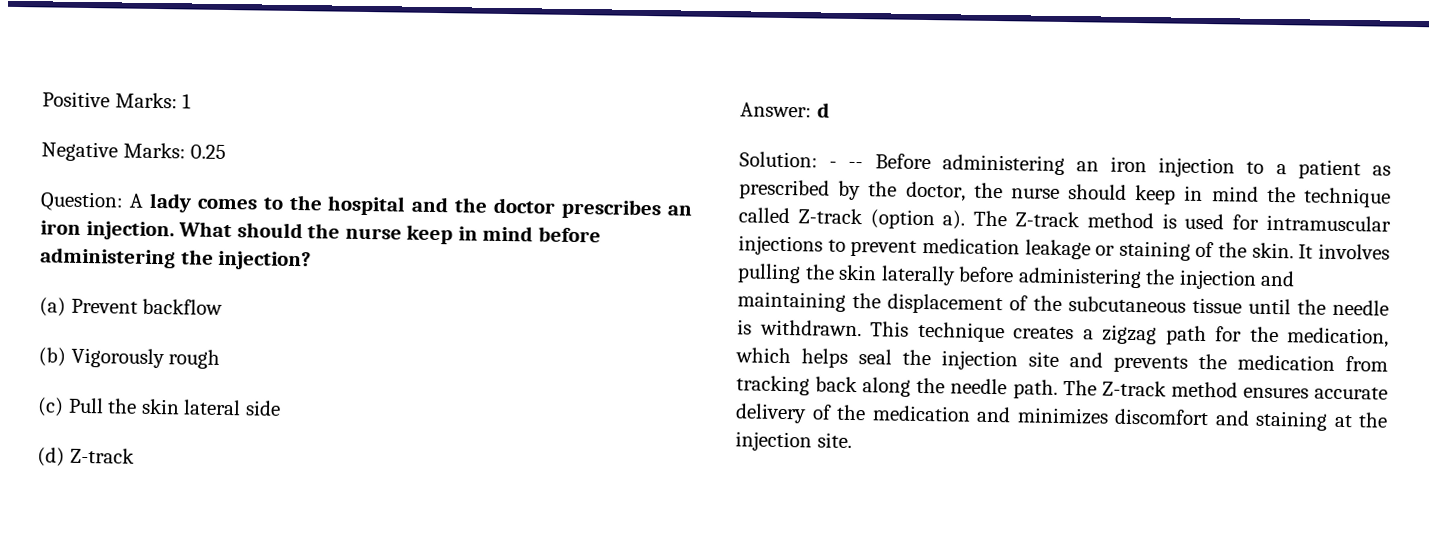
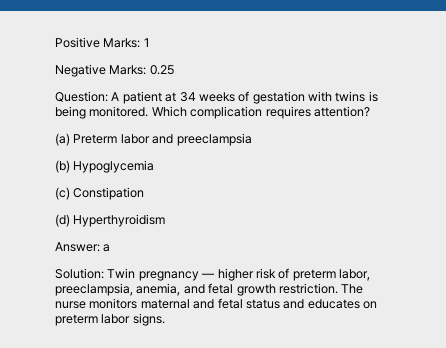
[148,192,692,220] [40,220,601,245] [40,247,312,271] [39,297,224,317] lady comes to the hospital and the doctor prescribes an iron injection. What should the nurse keep in mind before administering the injection? // (a) Prevent backflow -> [122,91,378,104] [55,106,370,119] [55,133,252,146] patient at 34 weeks of gestation with twins is being monitored. Which complication requires attention? // (a) Preterm labor and preeclampsia
[70,347,221,369] Vigorously rough -> [73,160,155,173] Hypoglycemia
[67,397,281,416] Pull the skin lateral side -> [73,187,145,200] Constipation
[69,447,135,464] Z-track -> [73,214,166,227] Hyperthyroidism
[816,102,830,118] d -> [103,244,111,252] a
[829,153,1391,180] [739,179,1391,208] [738,207,1391,232] [738,235,1390,261] [737,263,1296,290] [737,291,1389,316] [737,319,1389,348] [735,347,1388,373] [736,375,1389,400] [735,403,1388,431] [735,431,852,452] - -- Before administering an iron injection to a patient as prescribed by the doctor, the nurse should keep in mind the technique called Z-track (option a). The Z-track method is used for intramuscular injections to prevent medication leakage or staining of the skin. It involves pulling the skin laterally before administering the injection and maintaining the displacement of the subcutaneous tissue until the needle is withdrawn. This technique creates a zigzag path for the medication, which helps seal the injection site and prevents the medication from tracking back along the needle path. The Z-track method ensures accurate delivery of the medication and minimizes discomfort and staining at the injection site. -> [107,268,370,281] [55,283,364,296] [55,298,377,309] [55,313,165,326] Twin pregnancy — higher risk of preterm labor, preeclampsia, anemia, and fetal growth restriction. The nurse monitors maternal and fetal status and educates on preterm labor signs.

